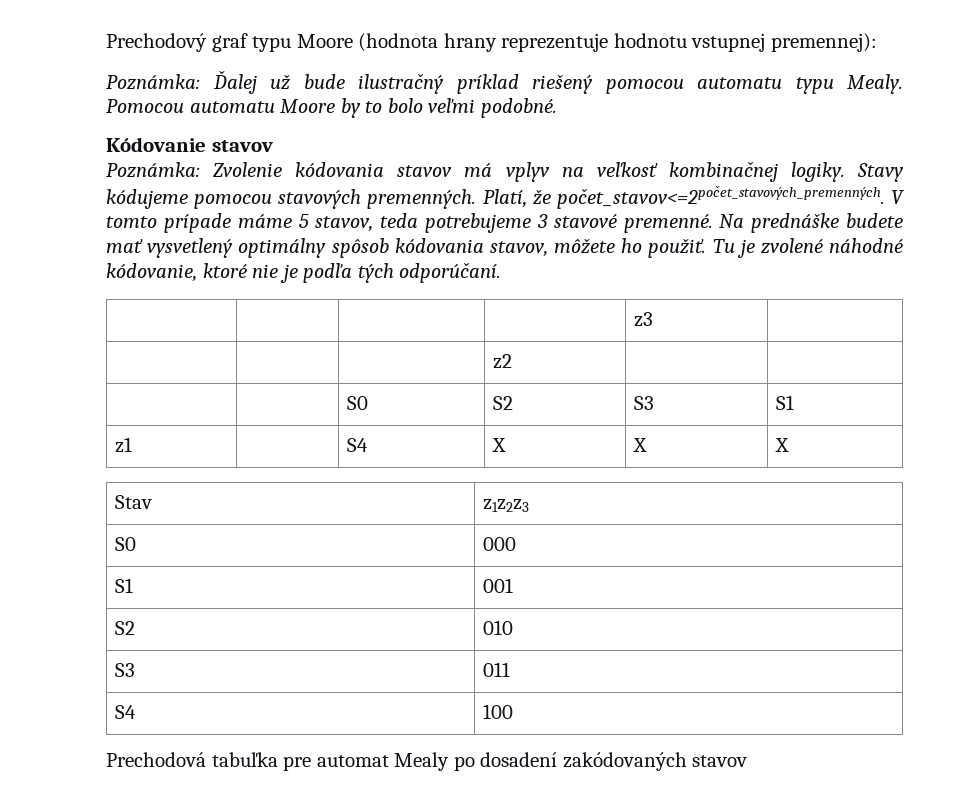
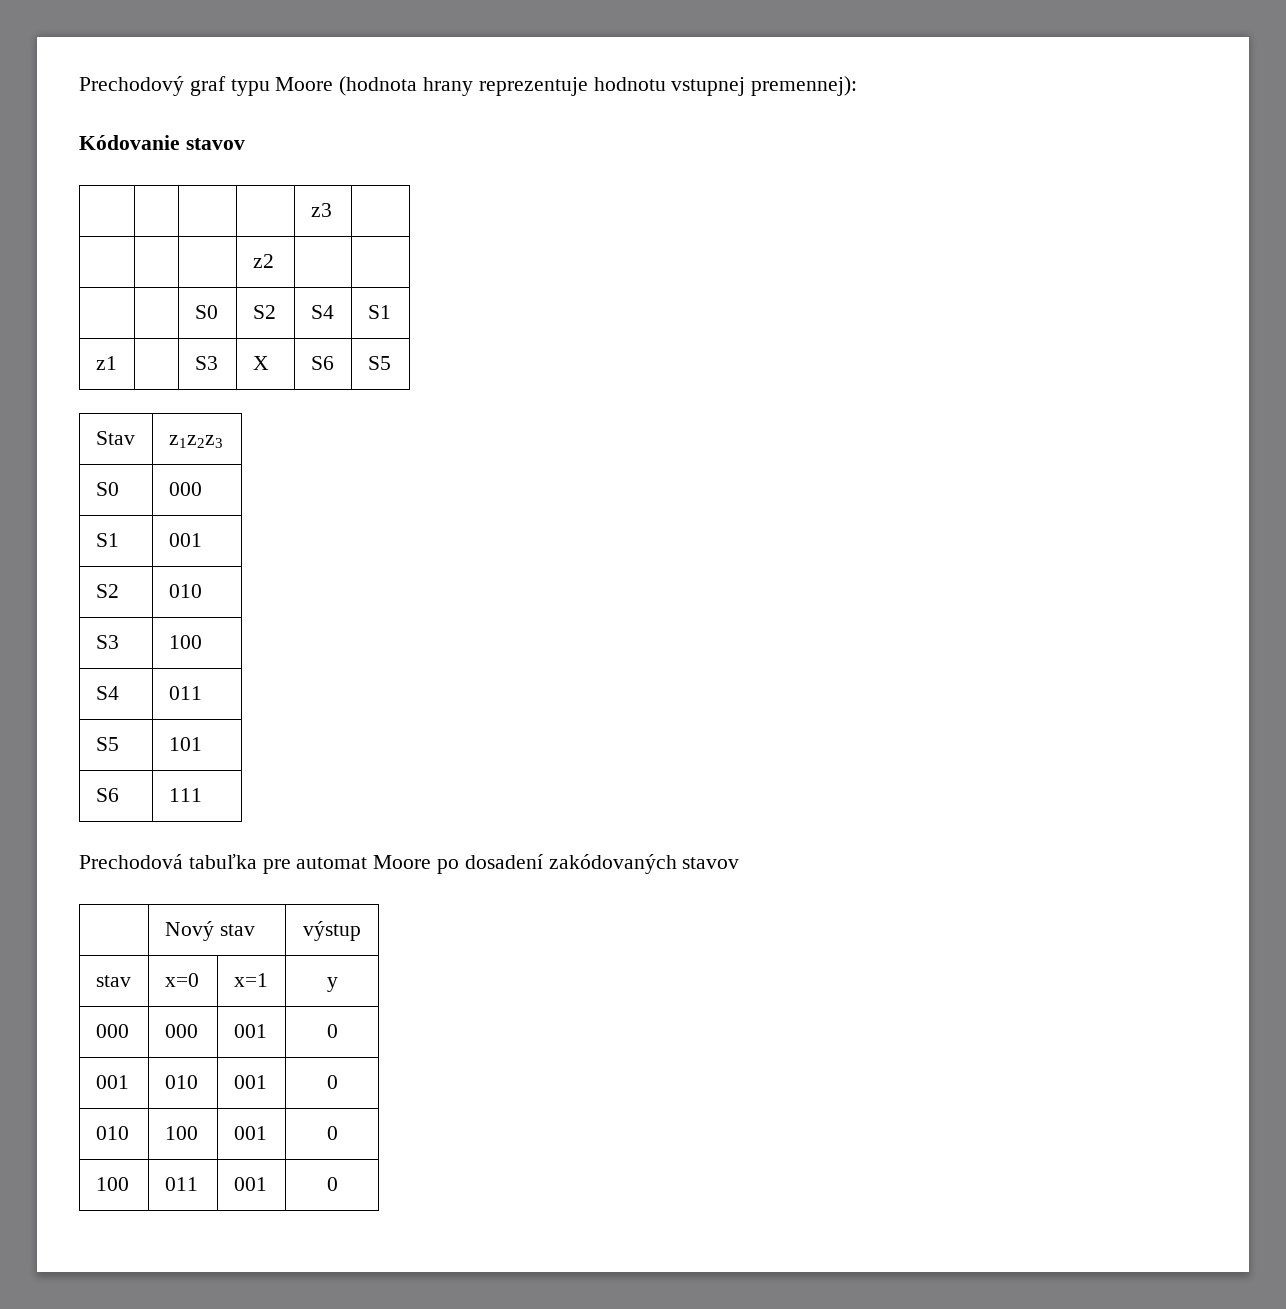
[106,70,903,94] [106,98,557,118] [106,137,273,152] [106,161,905,182] [106,185,905,209] [106,213,904,233] [106,238,903,258] [106,262,502,283] Poznámka: Ďalej už bude ilustračný príklad riešený pomocou automatu typu Mealy. Pomocou automatu Moore by to bolo veľmi podobné. // Kódovanie stavov // Poznámka: Zvolenie kódovania stavov má vplyv na veľkosť kombinačnej logiky. Stavy kódujeme pomocou stavových premenných. Platí, že počet_stavov<=2počet_stavových_premenných. V tomto prípade máme 5 stavov, teda potrebujeme 3 stavové premenné. Na prednáške budete mať vysvetlený optimálny spôsob kódovania stavov, môžete ho použiť. Tu je zvolené náhodné kódovanie, ktoré nie je podľa tých odporúčaní. -> [79,135,245,150] Kódovanie stavov
[633,396,654,410] S3 -> [310,305,334,319] S4
[346,438,368,452] [491,438,506,452] [632,438,647,452] [774,438,789,452] S4 | X | X | X -> [194,356,218,370] [252,356,269,370] [310,356,334,370] [367,356,391,370] S3 | X | S6 | S5
[482,662,510,677] [114,705,136,719] [482,704,513,719] 011 // S4 | 100 -> [168,635,202,649] [95,686,119,700] [168,686,202,700] [95,737,119,751] [168,737,202,751] [95,788,119,802] [168,788,202,802] 100 // S4 | 011 // S5 | 101 // S6 | 111
[394,752,450,771] Mealy -> [373,855,432,869] Moore
(748, 761) none -> [164,921,255,941] [303,921,361,941] [95,975,131,987] [164,973,199,987] [233,973,268,987] [326,977,338,992] [95,1024,129,1038] [164,1024,198,1038] [233,1024,267,1038] [326,1024,338,1038] [95,1075,129,1089] [164,1075,198,1089] [233,1075,267,1089] [326,1075,338,1089] [95,1126,129,1140] [164,1126,198,1140] [233,1126,267,1140] [326,1126,338,1140] [95,1177,129,1191] [164,1177,198,1191] [233,1177,267,1191] [326,1177,338,1191] // | Nový stav | výstup // stav | x=0 | x=1 | y // 000 | 000 | 001 | 0 // 001 | 010 | 001 | 0 // 010 | 100 | 001 | 0 // 100 | 011 | 001 | 0

